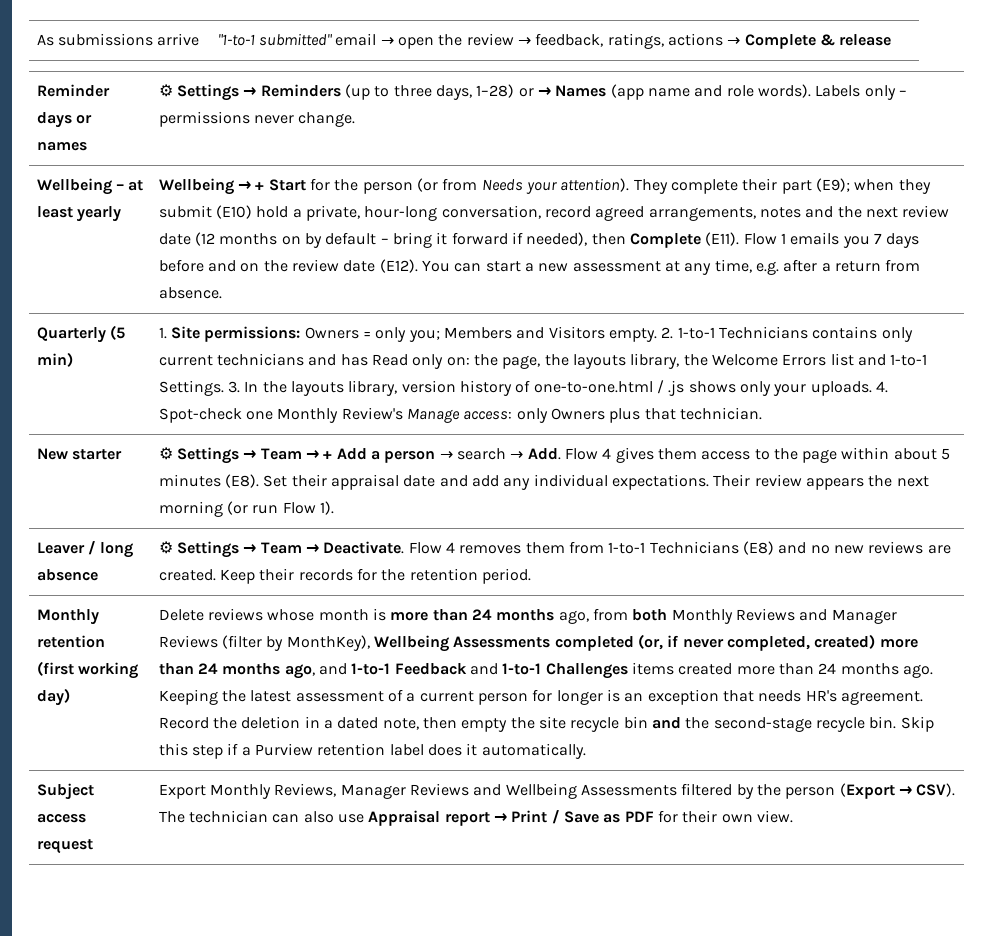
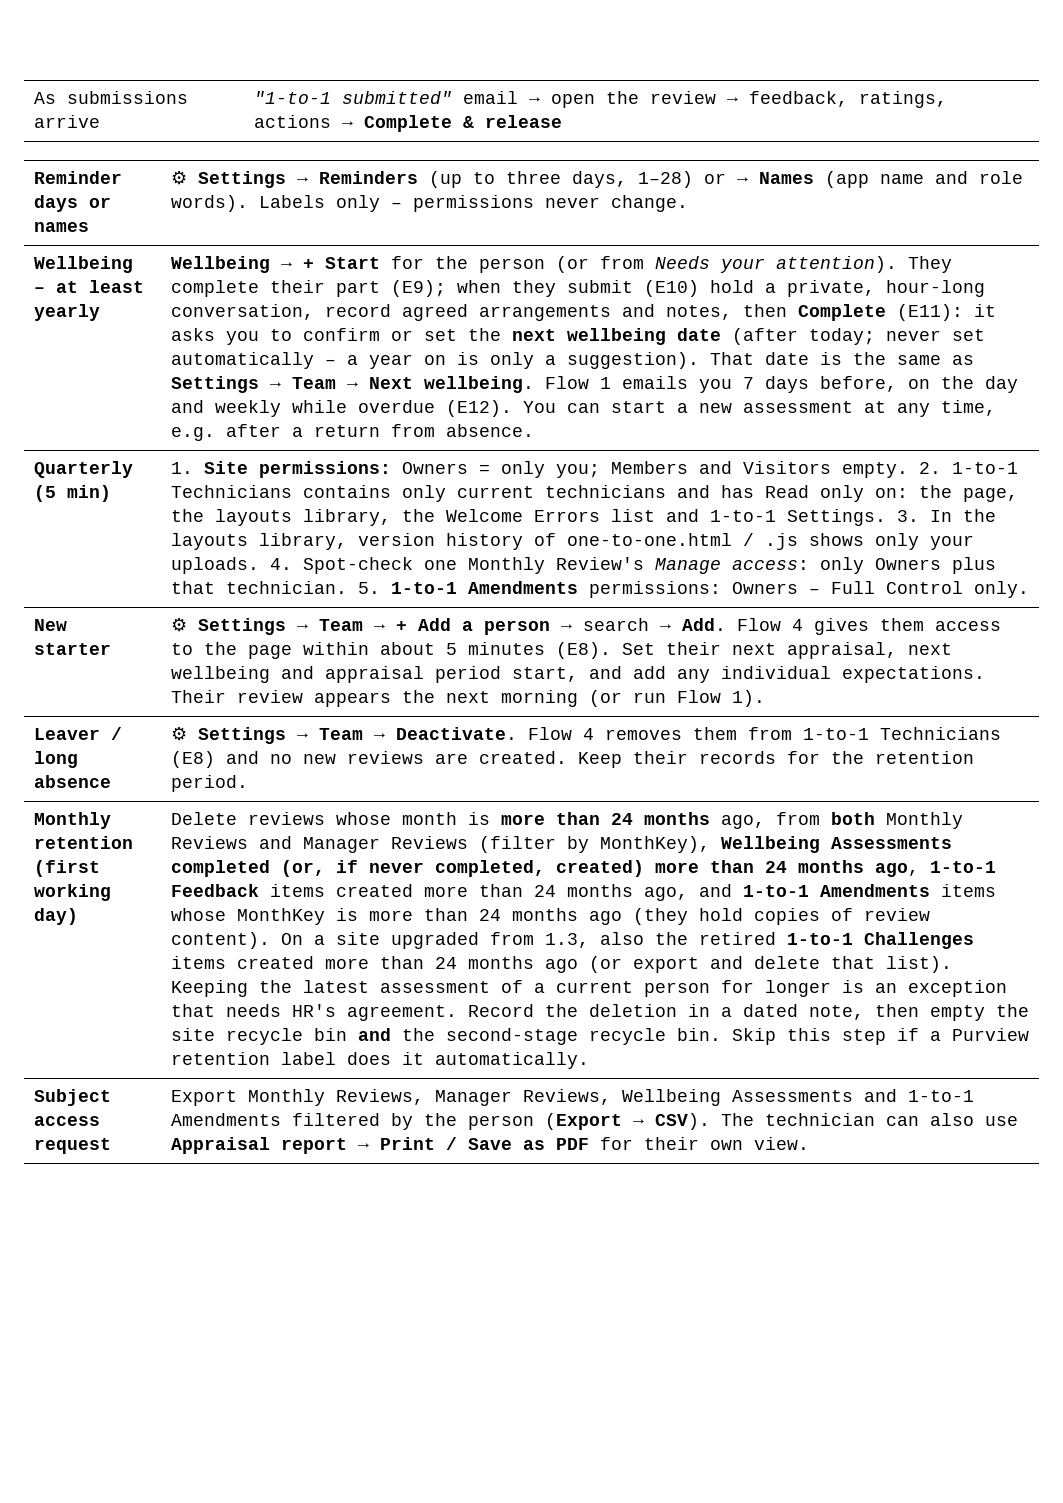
[648,205,950,221] [158,232,740,248] arrangements, notes and the next review date (12 months on by default – bring it forward if needed), then Complete (E11). -> [478,304,996,321] [170,328,985,345] [170,352,974,369] [170,376,534,393] arrangements and notes, then Complete (E11): it asks you to confirm or set the next wellbeing date (after today; never set automatically – a year on is only a suggestion). That date is the same as Settings → Team → Next wellbeing.
[158,259,376,272] before and on the review date -> [819,376,1018,393] [170,400,435,417] before, on the day and weekly while overdue
(762, 413) none -> [357,581,1029,598] 5. 1-to-1 Amendments permissions: Owners – Full Control only.
[331,474,436,490] appraisal date -> [731,642,952,659] [170,666,578,683] next appraisal, next wellbeing and appraisal period start,
[319,663,498,675] and 1-to-1 Feedback and -> [929,861,996,873] [170,884,996,901] [170,908,930,925] [170,932,776,949] 1-to-1 Feedback items created more than 24 months ago, and 1-to-1 Amendments items whose MonthKey is more than 24 months ago (they hold copies of review content). On a site upgraded from 1.3, also the retired
[902,664,933,678] ago. -> [544,956,952,973] ago (or export and delete that list).
[410,783,677,799] Reviews and Wellbeing Assessments -> [522,1089,974,1106] [170,1113,281,1126] Reviews, Wellbeing Assessments and 1-to-1 Amendments

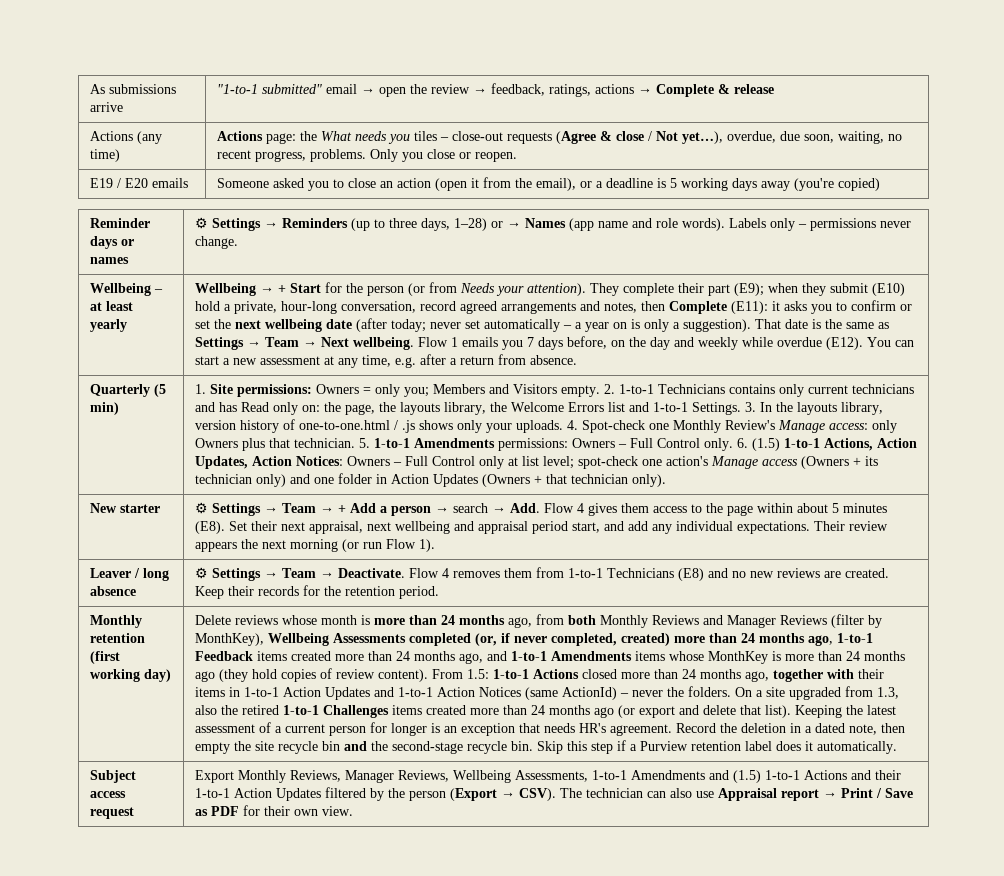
(562, 121) none -> [89,131,162,144] [89,149,120,162] [216,131,902,144] [216,149,517,162] [89,178,188,188] [216,177,880,191] // Actions (any time) | Actions page: the What needs you tiles – close-out requests (Agree & close / Not yet…), overdue, due soon, waiting, no recent progress, problems. Only you close or reopen. // E19 / E20 emails | Someone asked you to close an action (open it from the email), or a deadline is 5 working days away (you're copied)
(1029, 589) none -> [736,438,917,451] [194,456,878,469] [194,473,666,487] 6. (1.5) 1-to-1 Actions, Action Updates, Action Notices: Owners – Full Control only at list level; spot-check one action's Manage access (Owners + its technician only) and one folder in Action Updates (Owners + that technician only).
(270, 940) none -> [431,669,884,682] [194,686,731,700] From 1.5: 1-to-1 Actions closed more than 24 months ago, together with their items in 1-to-1 Action Updates and 1-to-1 Action Notices (same ActionId) – never the folders.
[731,1089,974,1102] [170,1113,281,1126] Assessments and 1-to-1 Amendments -> [514,770,901,783] [194,788,321,801] Assessments, 1-to-1 Amendments and (1.5) 1-to-1 Actions and their 1-to-1 Action Updates

